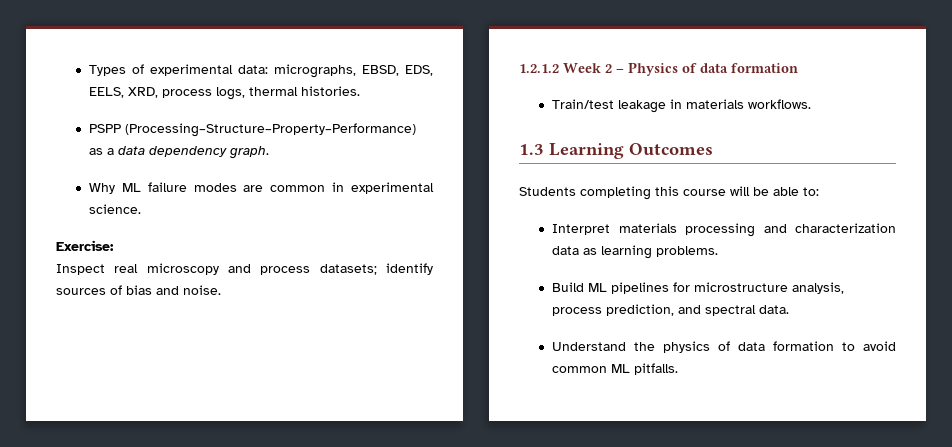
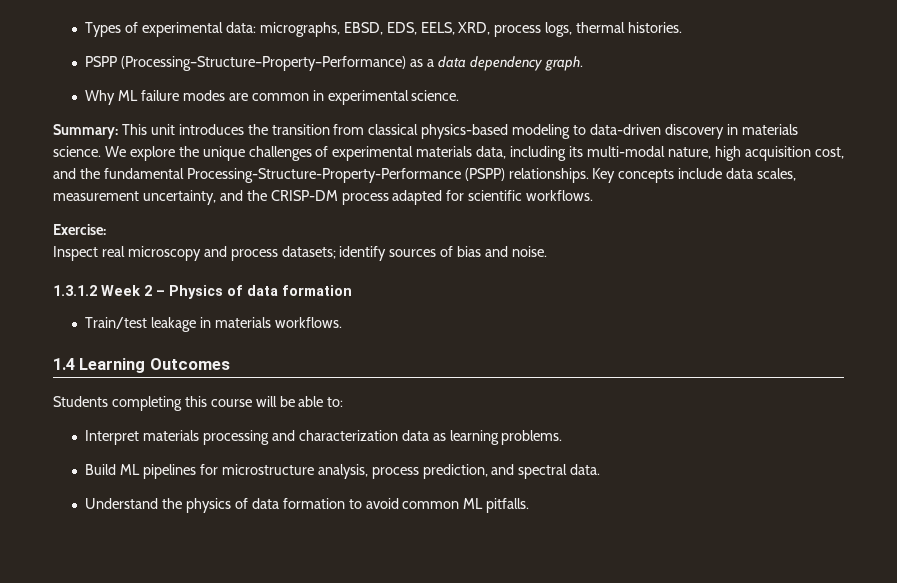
(142, 209) none -> [53,124,798,139] [53,146,844,161] [53,168,797,183] [53,190,594,205] // Summary: This unit introduces the transition from classical physics-based modeling to data-driven discovery in materials science. We explore the unique challenges of experimental materials data, including its multi-modal nature, high acquisition cost, and the fundamental Processing-Structure-Property-Performance (PSPP) relationships. Key concepts include data scales, measurement uncertainty, and the CRISP-DM process adapted for scientific workflows.
[519,64,559,73] 1.2.1.2 -> [53,285,97,296] 1.3.1.2
[519,144,544,155] 1.3 -> [53,358,75,370] 1.4

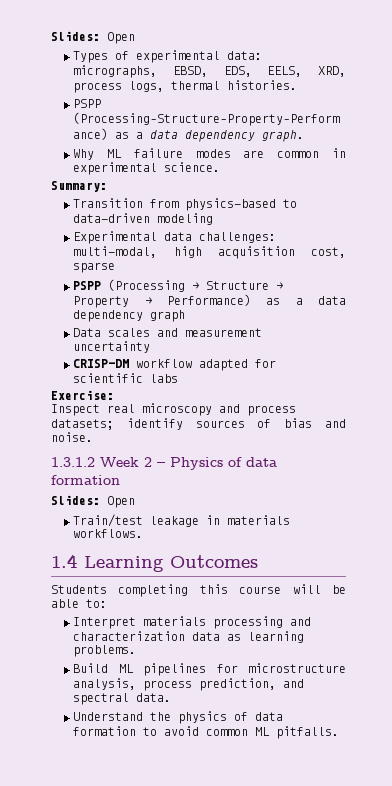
(85, 29) none -> [51,31,135,44] Slides: Open //
[121,124,798,139] [53,146,844,161] [53,168,797,183] [53,190,389,205] This unit introduces the transition from classical physics-based modeling to data-driven discovery in materials science. We explore the unique challenges of experimental materials data, including its multi-modal nature, high acquisition cost, and the fundamental Processing-Structure-Property-Performance (PSPP) relationships. Key concepts include data scales, measurement uncertainty, and the CRISP-DM process -> [73,198,298,211] [73,213,214,225] [73,231,277,244] [73,246,346,259] [73,262,116,273] [73,279,284,292] [73,294,346,308] [73,310,186,322] [73,328,263,337] [73,341,151,353] [73,359,193,368] // Transition from physics-based to data-driven modeling // Experimental data challenges: multi-modal, high acquisition cost, sparse // PSPP (Processing → Structure → Property → Performance) as a data dependency graph // Data scales and measurement uncertainty // CRISP-DM workflow
[526,190,594,201] workflows. -> [150,374,179,383] labs
(352, 290) none -> [51,495,135,508] // Slides: Open

